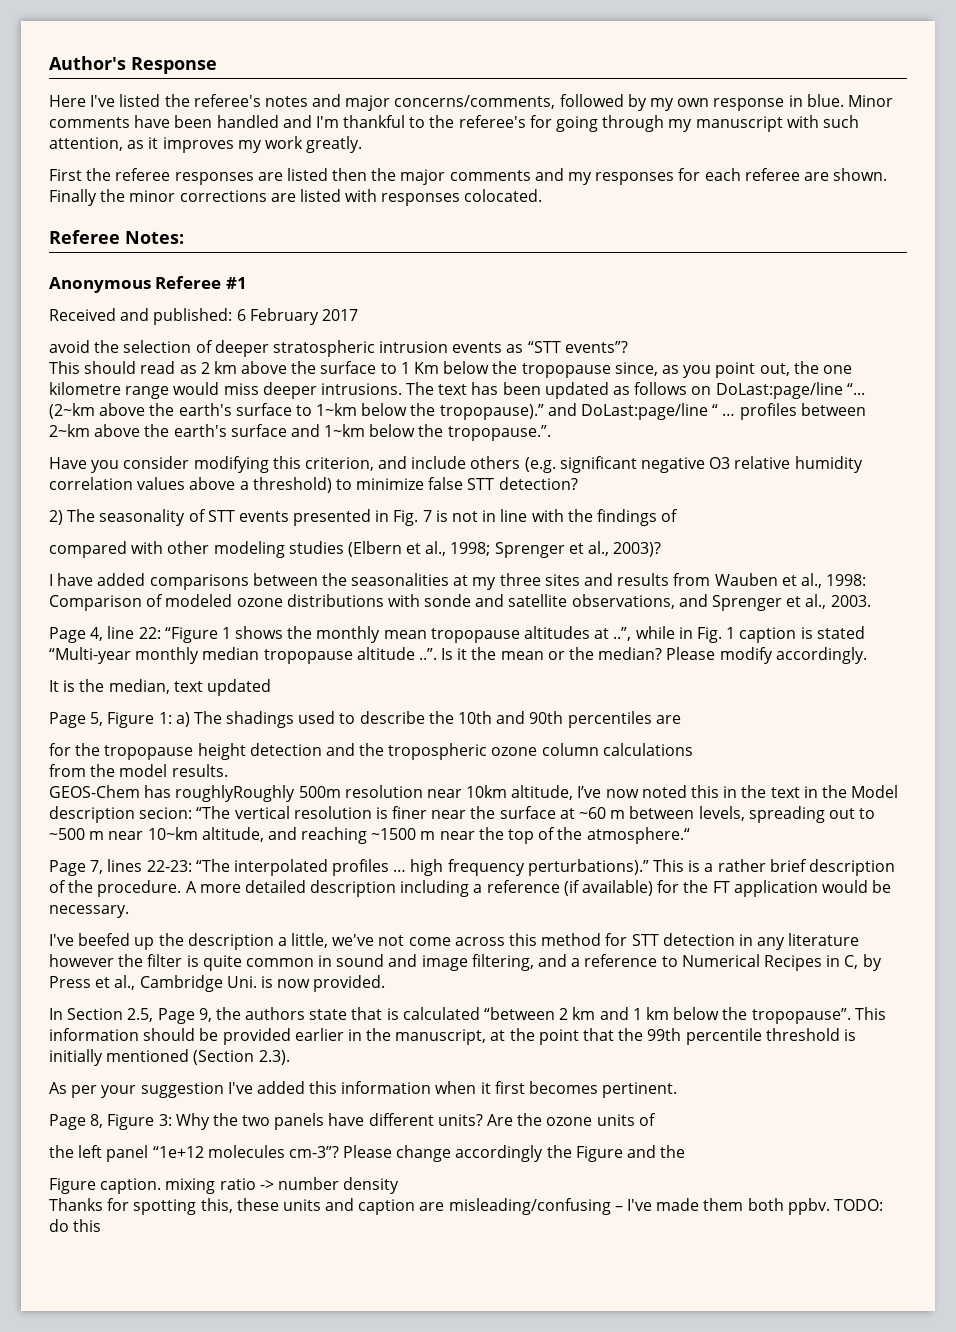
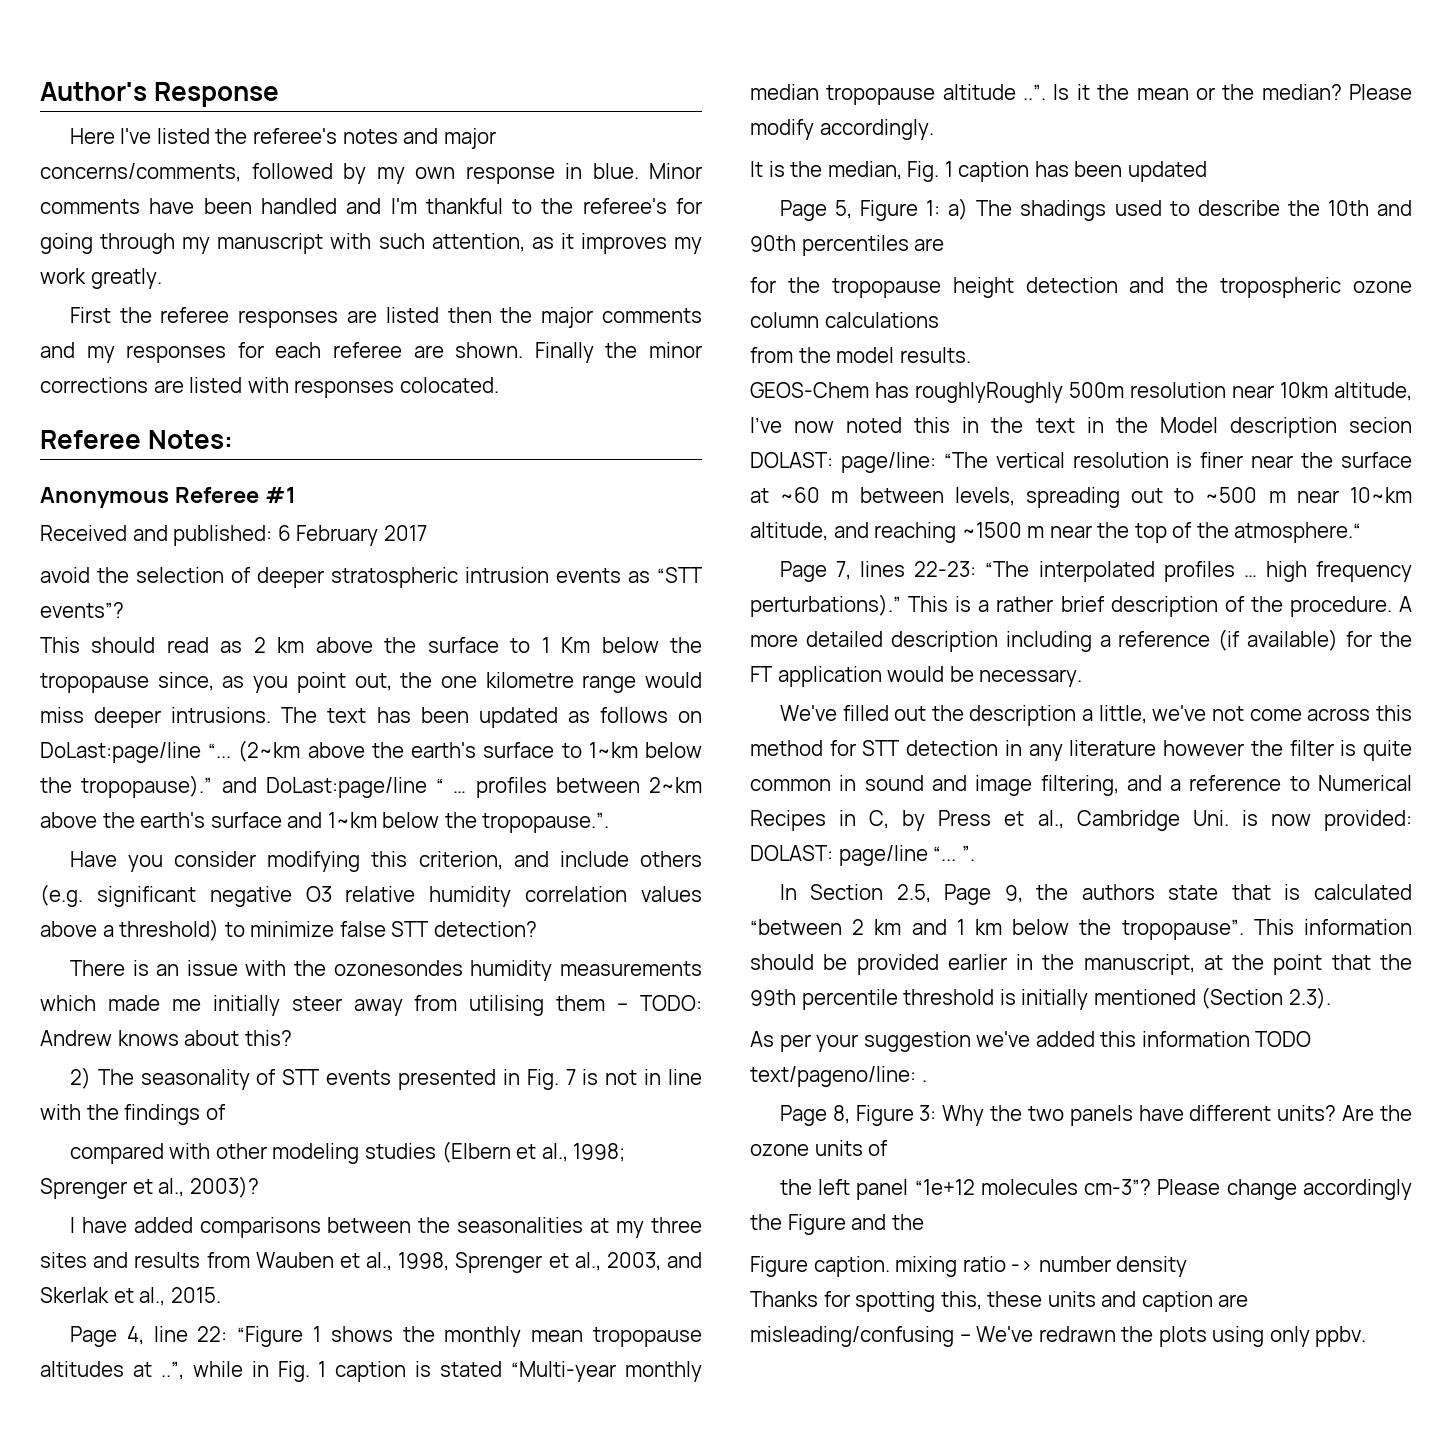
(578, 483) none -> [69,960,702,981] [40,995,702,1016] [40,1030,292,1046] // There is an issue with the ozonesondes humidity measurements which made me initially steer away from utilising them – TODO: Andrew knows about this?
[826,574,867,586] [49,594,871,611] 1998: Comparison of modeled ozone distributions with sonde and satellite observations, and Sprenger et al., 2003. -> [398,1252,702,1273] [40,1287,221,1306] 1998, Sprenger et al., 2003, and Skerlak et al., 2015.
[173,681,203,692] text -> [907,161,1123,182] Fig. 1 caption has been
[139,807,193,819] secion: -> [1349,417,1412,433] [750,452,936,473] secion DOLAST: page/line:
[49,933,155,950] I've beefed up -> [779,705,927,721] We've filled out
[313,975,386,992] provided. -> [1324,810,1412,831] [750,845,975,866] provided: DOLAST: page/line “... ”.
[227,1082,253,1094] I've -> [976,1031,1031,1047] we've
[435,1081,678,1098] when it first becomes pertinent. -> [1255,1031,1312,1047] [750,1066,927,1087] TODO text/pageno/line: .
[627,1198,883,1215] [49,1219,102,1232] I've made them both ppbv. TODO: do this -> [976,1326,1367,1347] We've redrawn the plots using only ppbv.

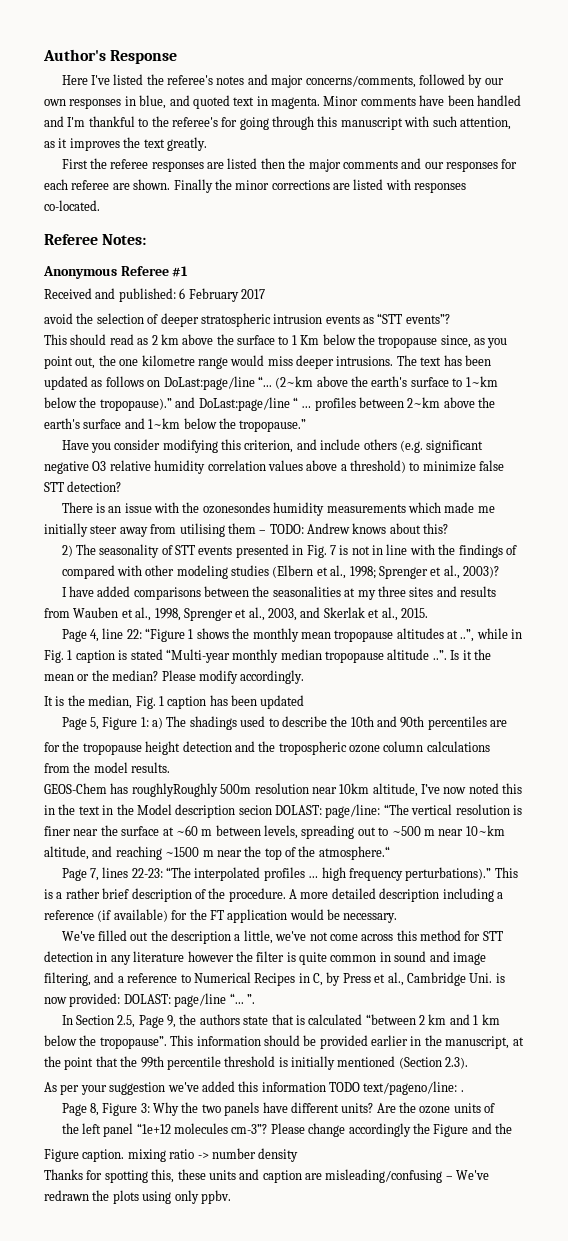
[376,163,639,184] my own response in blue. -> [484,78,504,85] [44,95,320,109] our own responses in blue, and quoted text in magenta.
[182,237,211,254] my -> [317,116,338,127] this
[674,237,703,254] [40,268,86,284] my work -> [123,137,165,148] the text
[86,346,115,363] my -> [424,162,444,169] our
[399,377,499,393] colocated. -> [44,200,100,211] co-located.
[482,812,610,833] tropopause.”. -> [239,419,307,432] tropopause.”

